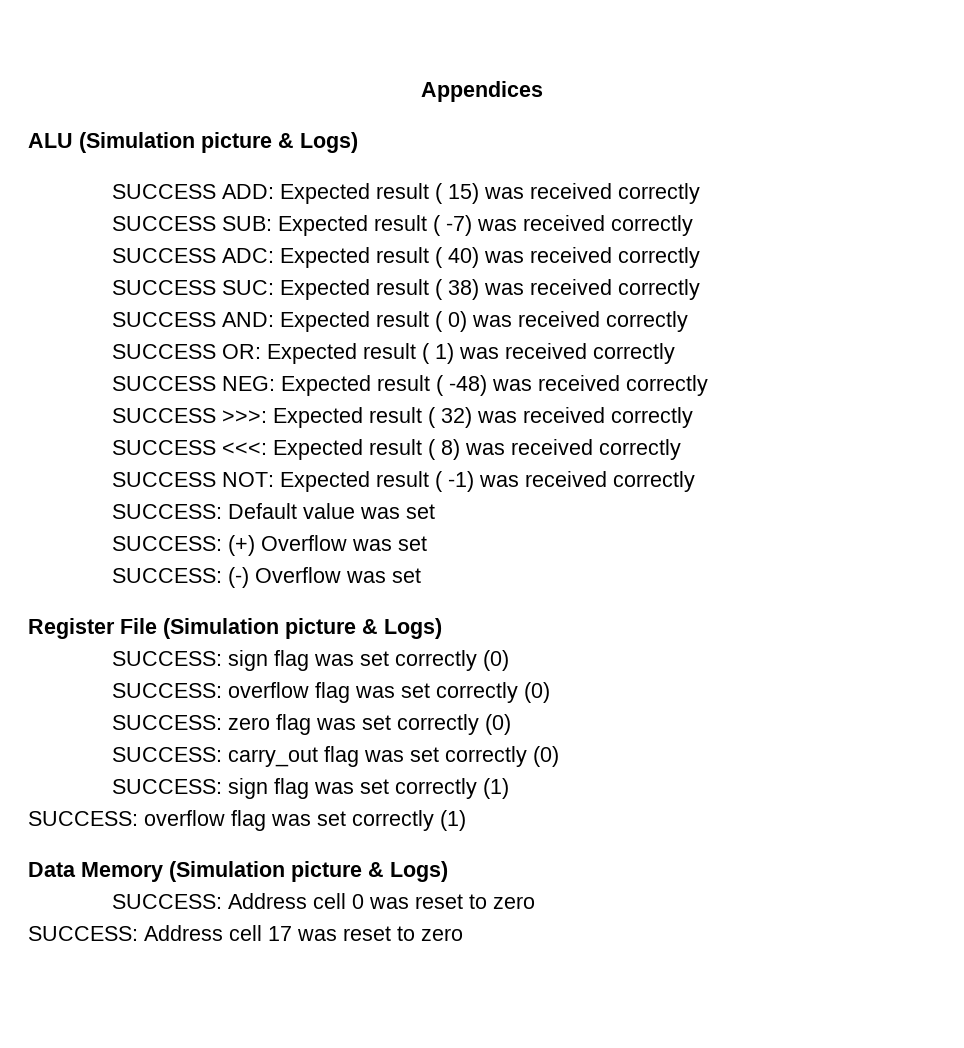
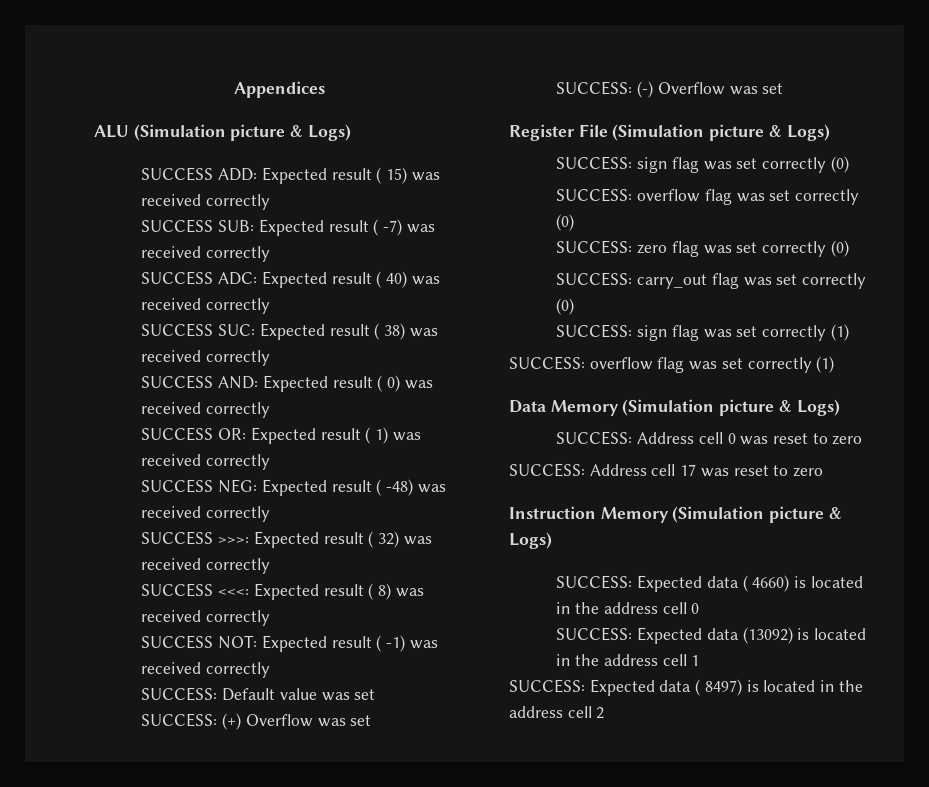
(463, 934) none -> [509,506,842,523] [509,532,552,549] [556,575,863,592] [556,602,700,614] [556,627,866,644] [556,654,700,666] [509,679,863,696] [509,706,605,719] // Instruction Memory (Simulation picture & Logs) // SUCCESS: Expected data ( 4660) is located in the address cell 0 // SUCCESS: Expected data (13092) is located in the address cell 1 // SUCCESS: Expected data ( 8497) is located in the address cell 2

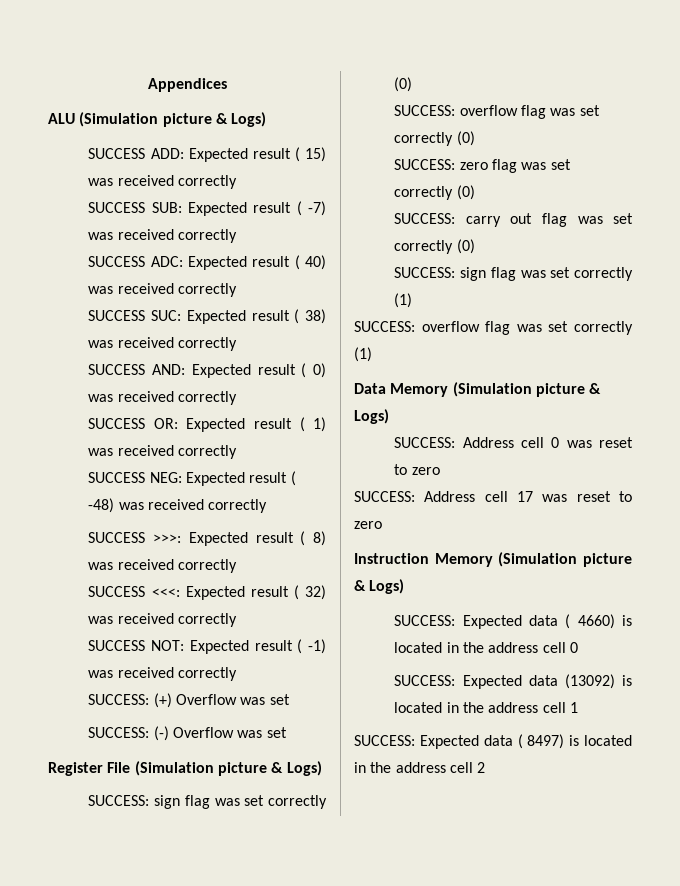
[377,531,399,548] 32) -> [313,531,326,546] 8)
[377,583,391,600] 8) -> [305,585,326,600] 32)
[141,687,376,701] // SUCCESS: Default value was set -> (238, 674) none
[637,274,708,289] carry_out -> [465,213,533,227] carry out

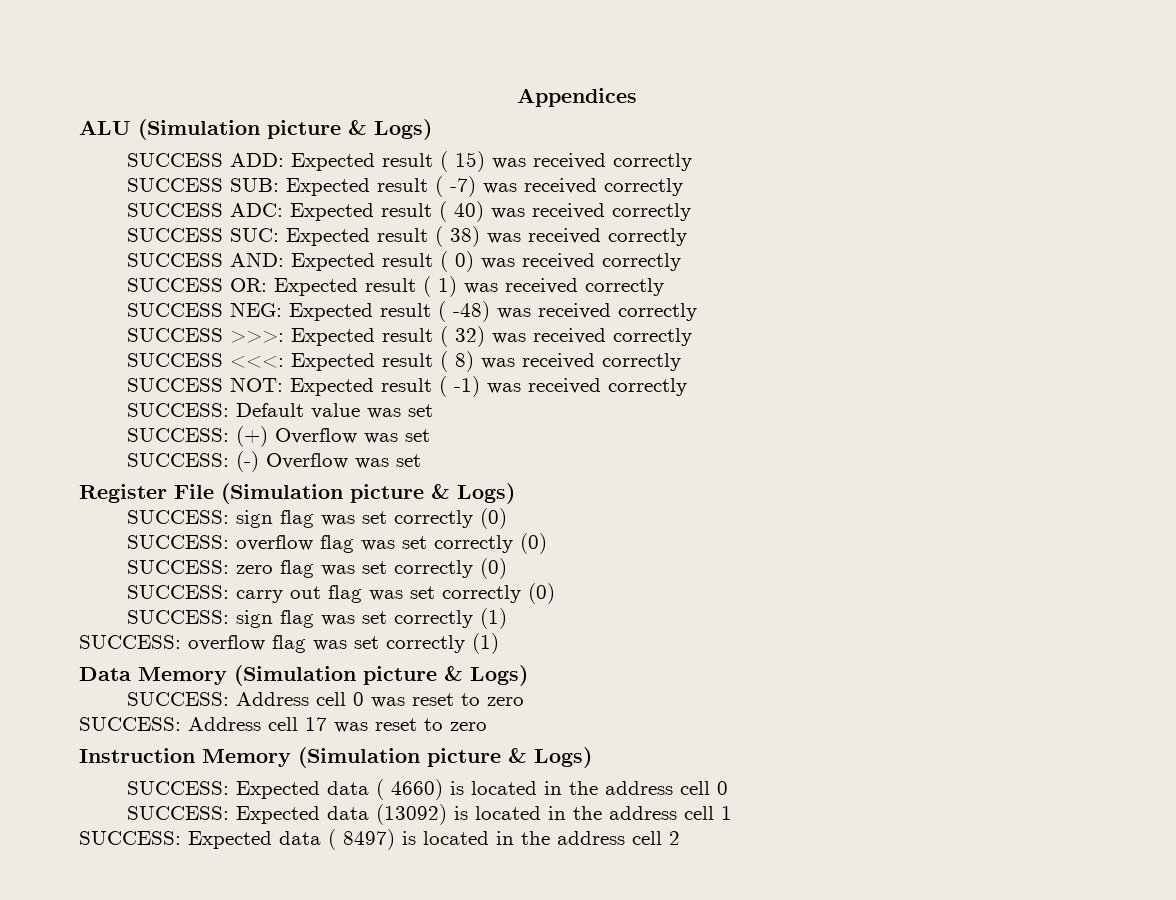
[313,531,326,546] 8) -> [454,326,485,347] 32)
[305,585,326,600] 32) -> [454,351,474,372] 8)
(238, 674) none -> [126,403,433,419] // SUCCESS: Default value was set

